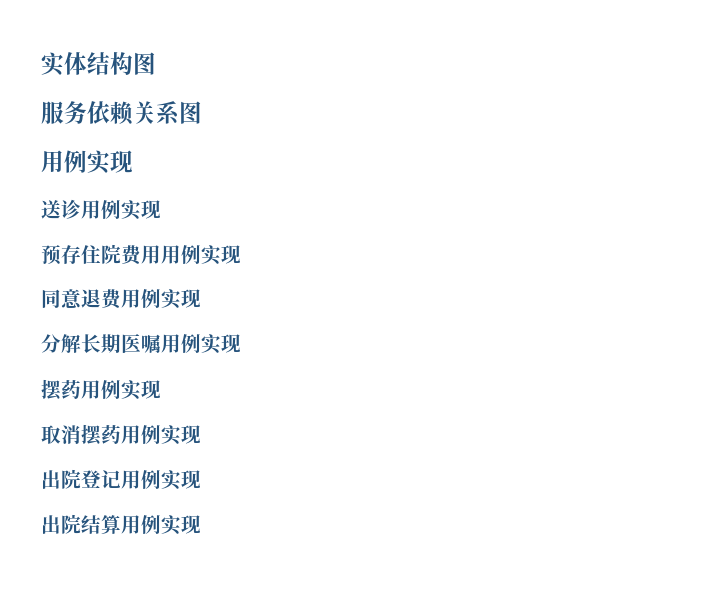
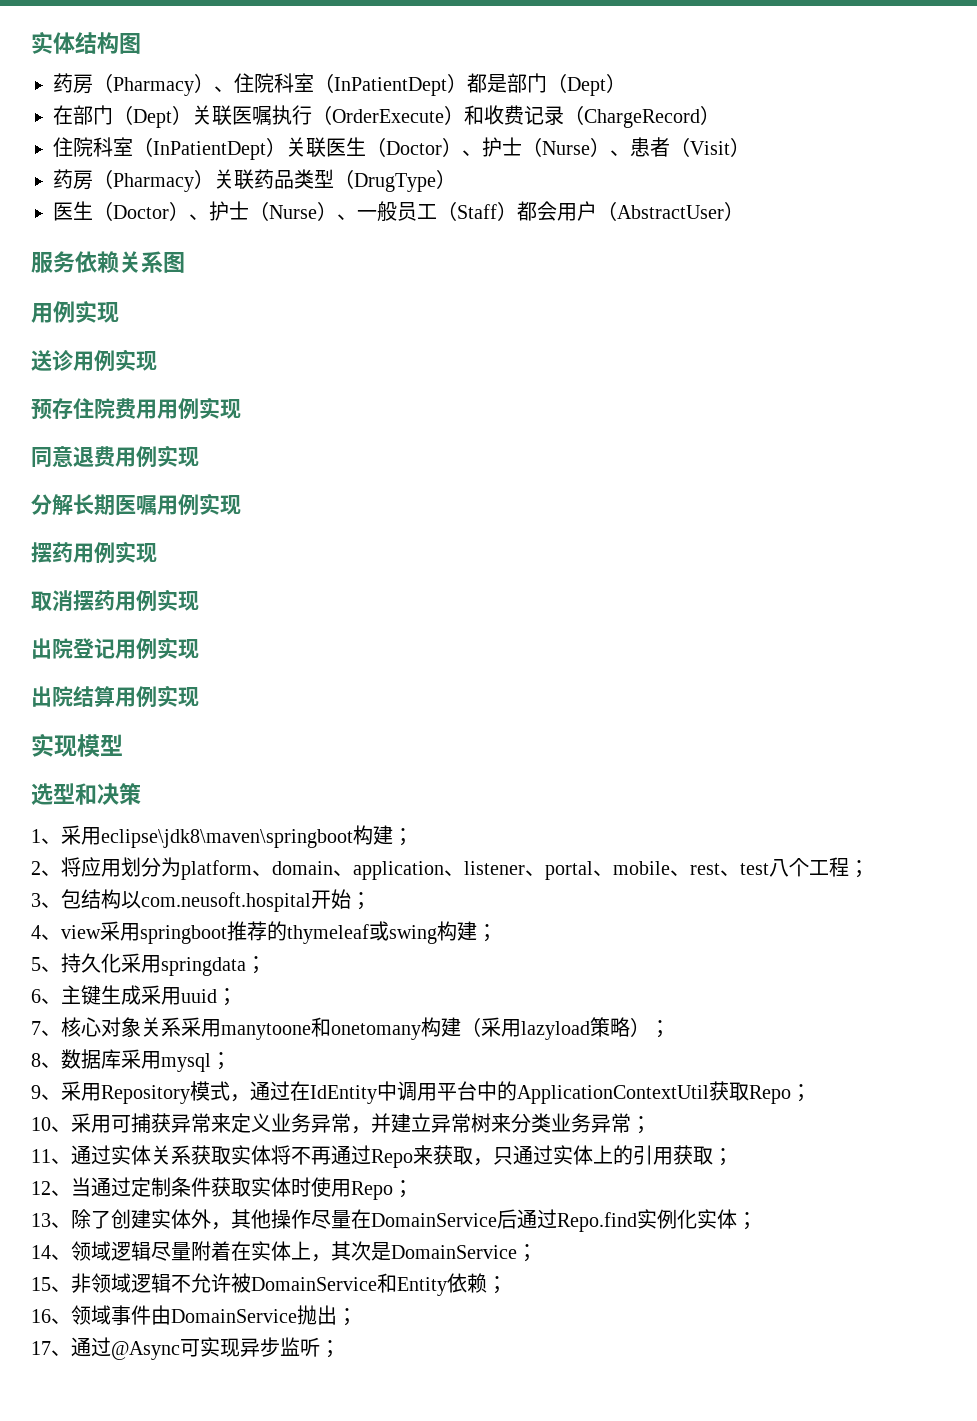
(156, 63) none -> [53,73,626,96] [53,105,720,128] [53,137,750,160] [53,169,456,192] [53,201,744,221] // 药房（Pharmacy）、住院科室（InPatientDept）都是部门（Dept） // 在部门（Dept）关联医嘱执行（OrderExecute）和收费记录（ChargeRecord） // 住院科室（InPatientDept）关联医生（Doctor）、护士（Nurse）、患者（Visit） // 药房（Pharmacy）关联药品类型（DrugType） // 医生（Doctor）、护士（Nurse）、一般员工（Staff）都会用户（AbstractUser）
(201, 524) none -> [31,733,123,757] [31,783,141,805] [31,825,413,848] [31,857,869,880] [31,889,371,912] [31,921,497,944] [31,953,266,976] [31,985,237,1006] [31,1017,670,1040] [31,1049,231,1072] [31,1081,811,1104] [31,1113,651,1134] [31,1145,733,1168] [31,1177,413,1200] [31,1209,757,1232] [31,1241,537,1262] [31,1273,507,1296] [31,1305,357,1326] [31,1337,340,1360] // 实现模型 // 选型和决策 // 1、采用eclipse\jdk8\maven\springboot构建； // 2、将应用划分为platform、domain、application、listener、portal、mobile、rest、test八个工程； // 3、包结构以com.neusoft.hospital开始； // 4、view采用springboot推荐的thymeleaf或swing构建； // 5、持久化采用springdata； // 6、主键生成采用uuid； // 7、核心对象关系采用manytoone和onetomany构建（采用lazyload策略）； // 8、数据库采用mysql； // 9、采用Repository模式，通过在IdEntity中调用平台中的ApplicationContextUtil获取Repo； // 10、采用可捕获异常来定义业务异常，并建立异常树来分类业务异常； // 11、通过实体关系获取实体将不再通过Repo来获取，只通过实体上的引用获取； // 12、当通过定制条件获取实体时使用Repo； // 13、除了创建实体外，其他操作尽量在DomainService后通过Repo.find实例化实体； // 14、领域逻辑尽量附着在实体上，其次是DomainService； // 15、非领域逻辑不允许被DomainService和Entity依赖； // 16、领域事件由DomainService抛出； // 17、通过@Async可实现异步监听；

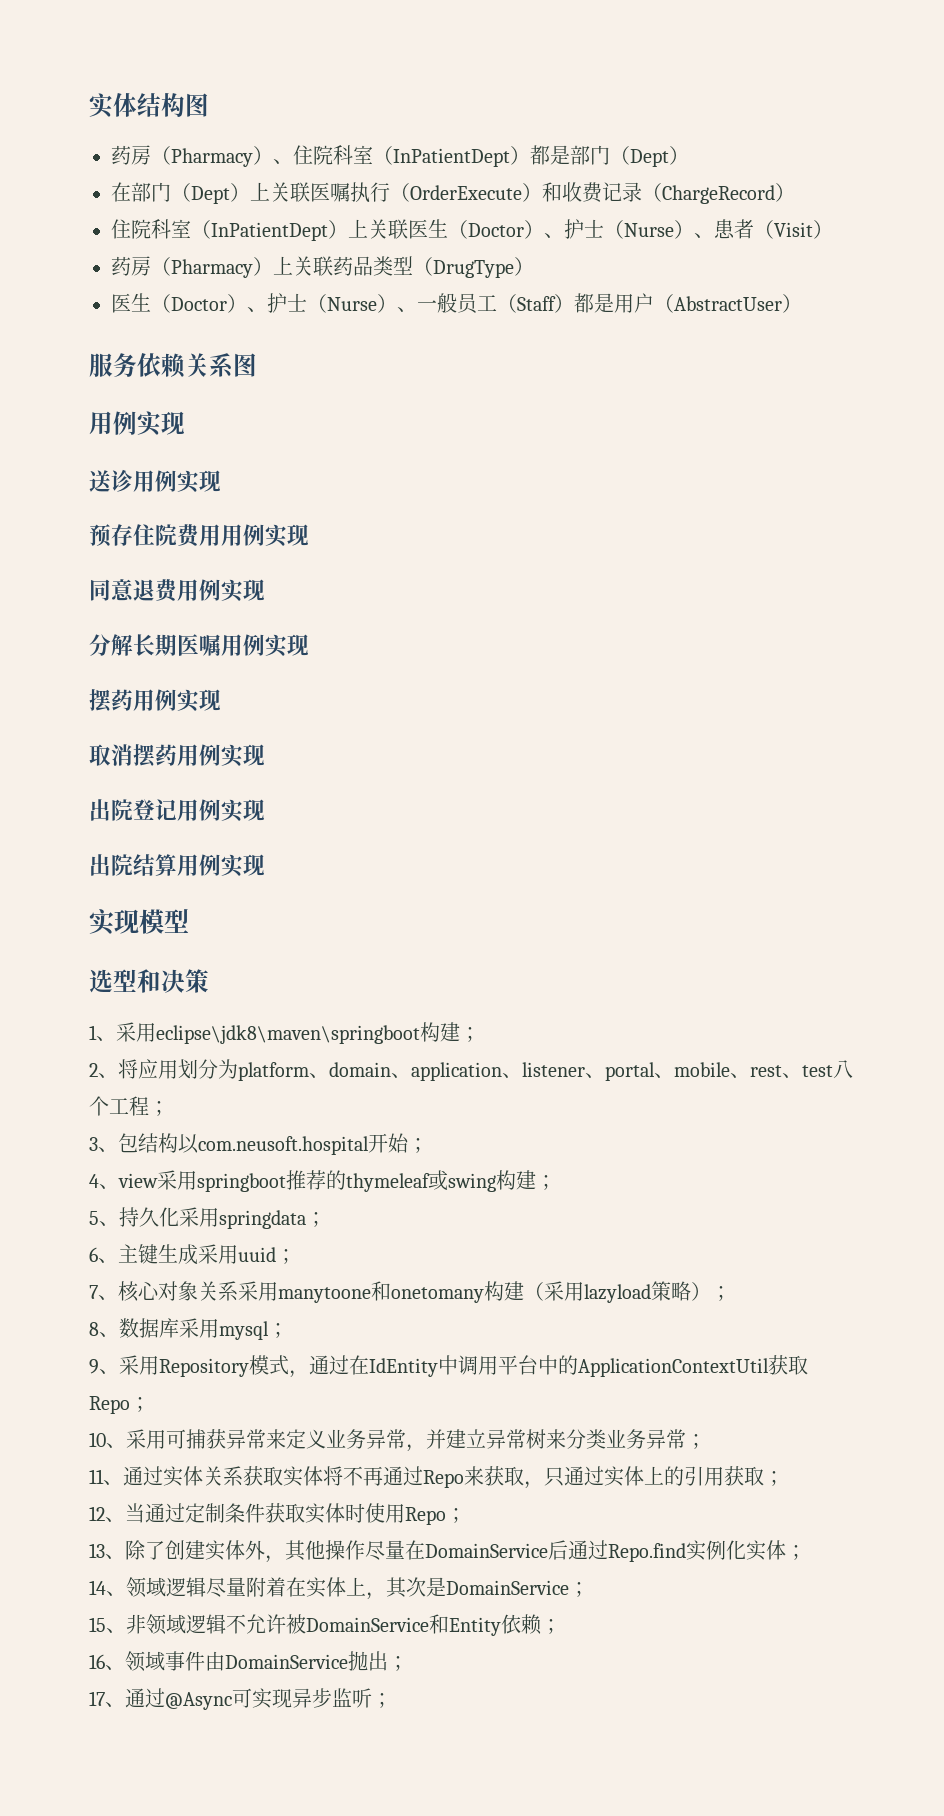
(192, 115) none -> [250,182,270,201] 上
(286, 147) none -> [348,219,368,238] 上
(214, 179) none -> [273,256,293,275] 上
[537,201,557,221] 会 -> [594,293,614,313] 是

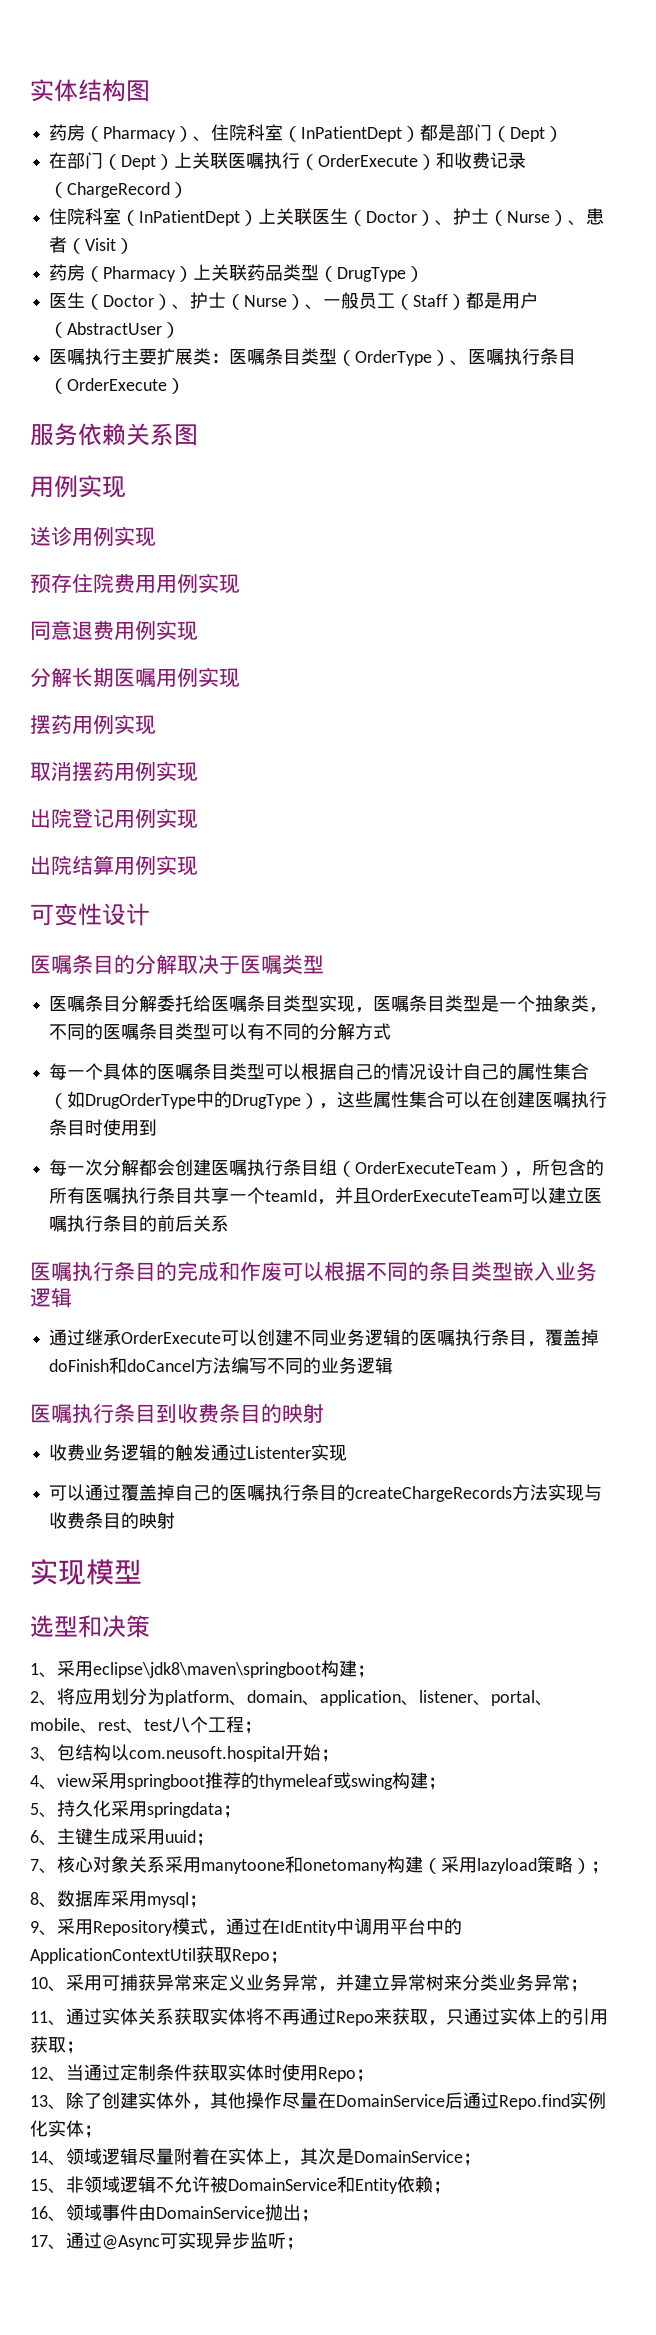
(802, 303) none -> [49,348,577,366] [49,378,186,394] // 医嘱执行主要扩展类：医嘱条目类型（OrderType）、医嘱执行条目（OrderExecute）
(265, 865) none -> [30,903,150,926] [30,954,324,974] [49,995,608,1013] [49,1023,392,1040] [49,1063,590,1080] [49,1091,608,1109] [49,1119,158,1136] [49,1159,605,1177] [49,1187,603,1205] [49,1215,230,1232] [30,1261,597,1282] [30,1288,72,1308] [49,1329,600,1347] [49,1357,394,1374] [30,1403,324,1423] [49,1444,348,1461] [49,1484,603,1502] [49,1512,176,1529] // 可变性设计 // 医嘱条目的分解取决于医嘱类型 // 医嘱条目分解委托给医嘱条目类型实现，医嘱条目类型是一个抽象类，不同的医嘱条目类型可以有不同的分解方式 // 每一个具体的医嘱条目类型可以根据自己的情况设计自己的属性集合（如DrugOrderType中的DrugType），这些属性集合可以在创建医嘱执行条目时使用到 // 每一次分解都会创建医嘱执行条目组（OrderExecuteTeam），所包含的所有医嘱执行条目共享一个teamId，并且OrderExecuteTeam可以建立医嘱执行条目的前后关系 // 医嘱执行条目的完成和作废可以根据不同的条目类型嵌入业务逻辑 // 通过继承OrderExecute可以创建不同业务逻辑的医嘱执行条目，覆盖掉doFinish和doCancel方法编写不同的业务逻辑 // 医嘱执行条目到收费条目的映射 // 收费业务逻辑的触发通过Listenter实现 // 可以通过覆盖掉自己的医嘱执行条目的createChargeRecords方法实现与收费条目的映射

